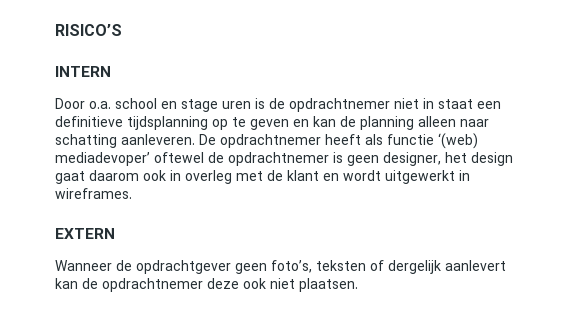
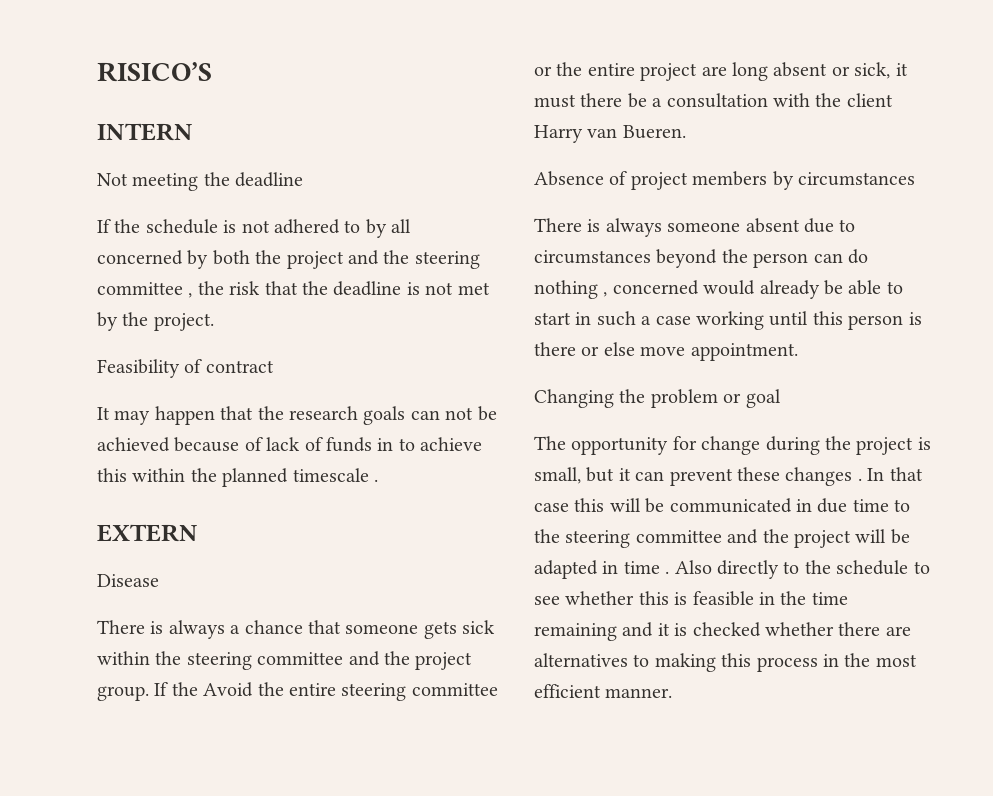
[55,98,501,112] [55,116,489,130] [55,133,478,149] [55,152,513,166] [55,170,470,184] [55,188,132,199] [55,228,115,239] [55,260,506,274] [55,278,358,292] Door o.a. school en stage uren is de opdrachtnemer niet in staat een definitieve tijdsplanning op te geven en kan de planning alleen naar schatting aanleveren. De opdrachtnemer heeft als functie ‘(web) mediadevoper’ oftewel de opdrachtnemer is geen designer, het design gaat daarom ook in overleg met de klant en wordt uitgewerkt in wireframes. // EXTERN // Wanneer de opdrachtgever geen foto’s, teksten of dergelijk aanlevert kan de opdrachtnemer deze ook niet plaatsen. -> [97,172,304,191] [97,219,412,238] [97,250,480,269] [97,281,490,298] [97,312,214,331] [97,359,274,378] [97,406,497,425] [97,437,483,452] [97,468,378,487] [97,524,198,542] [97,574,159,587] [97,620,496,639] [97,651,473,670] [97,682,498,701] [534,62,908,81] [534,93,893,108] [534,125,686,143] [534,171,915,190] [534,218,856,237] [534,249,868,268] [534,280,903,299] [534,311,922,330] [534,342,798,361] [534,389,781,408] [534,436,931,455] [534,467,923,486] [534,498,911,513] [534,529,910,548] [534,560,930,579] [534,591,848,606] [534,622,911,641] [534,653,917,672] [534,684,673,698] Not meeting the deadline // If the schedule is not adhered to by all concerned by both the project and the steering committee , the risk that the deadline is not met by the project. // Feasibility of contract // It may happen that the research goals can not be achieved because of lack of funds in to achieve this within the planned timescale . // EXTERN // Disease // There is always a chance that someone gets sick within the steering committee and the project group. If the Avoid the entire steering committee or the entire project are long absent or sick, it must there be a consultation with the client Harry van Bueren. // Absence of project members by circumstances // There is always someone absent due to circumstances beyond the person can do nothing , concerned would already be able to start in such a case working until this person is there or else move appointment. // Changing the problem or goal // The opportunity for change during the project is small, but it can prevent these changes . In that case this will be communicated in due time to the steering committee and the project will be adapted in time . Also directly to the schedule to see whether this is feasible in the time remaining and it is checked whether there are alternatives to making this process in the most efficient manner.

